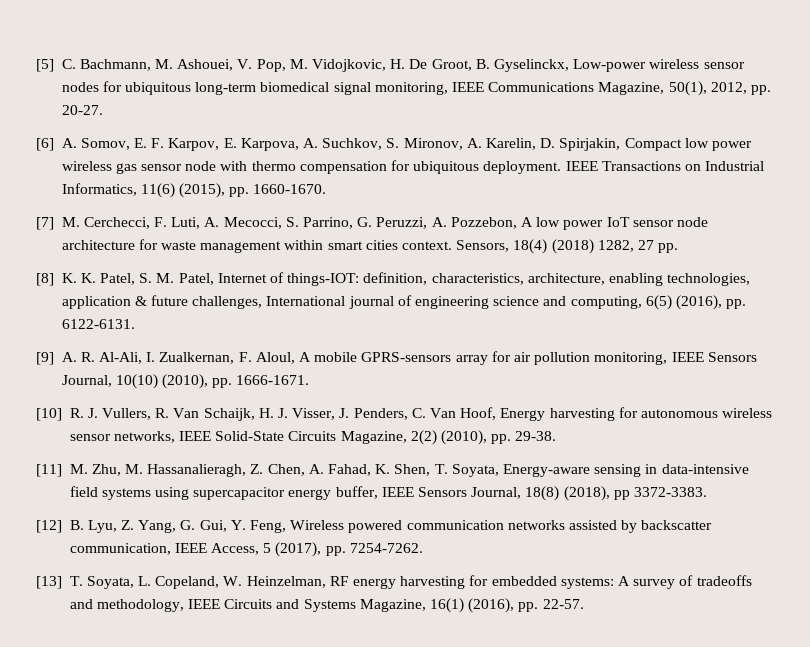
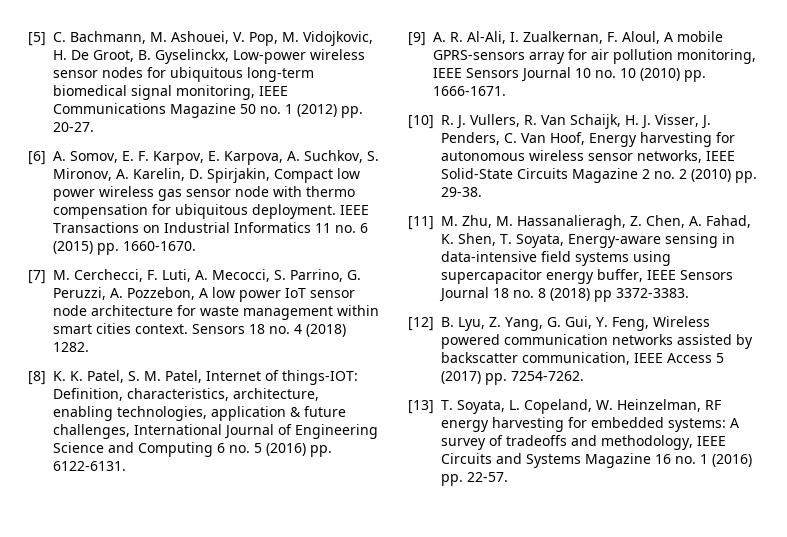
[598,81,747,96] Magazine, 50(1), 2012, -> [170,103,337,118] Magazine 50 no. 1 (2012)
[61,183,226,198] Informatics, 11(6) (2015), -> [234,222,368,233] [53,241,93,254] Informatics 11 no. 6 (2015)
[456,239,679,254] Sensors, 18(4) (2018) 1282, 27 pp. -> [192,324,346,337] [53,342,89,352] Sensors 18 no. 4 (2018) 1282.
[363,272,428,285] definition, -> [53,388,123,401] Definition,
[348,295,722,310] journal of engineering science and computing, 6(5) (2016), -> [224,424,378,439] [53,442,306,457] Journal of Engineering Science and Computing 6 no. 5 (2016)
[61,374,209,389] Journal, 10(10) (2010), -> [521,67,680,82] Journal 10 no. 10 (2010)
[340,430,488,445] Magazine, 2(2) (2010), -> [572,168,731,183] Magazine 2 no. 2 (2010)
[471,486,610,501] Journal, 18(8) (2018), -> [439,287,590,302] Journal 18 no. 8 (2018)
[211,542,322,557] Access, 5 (2017), -> [667,353,724,363] [441,371,481,384] Access 5 (2017)
[359,598,515,613] Magazine, 16(1) (2016), -> [585,453,752,468] Magazine 16 no. 1 (2016)

